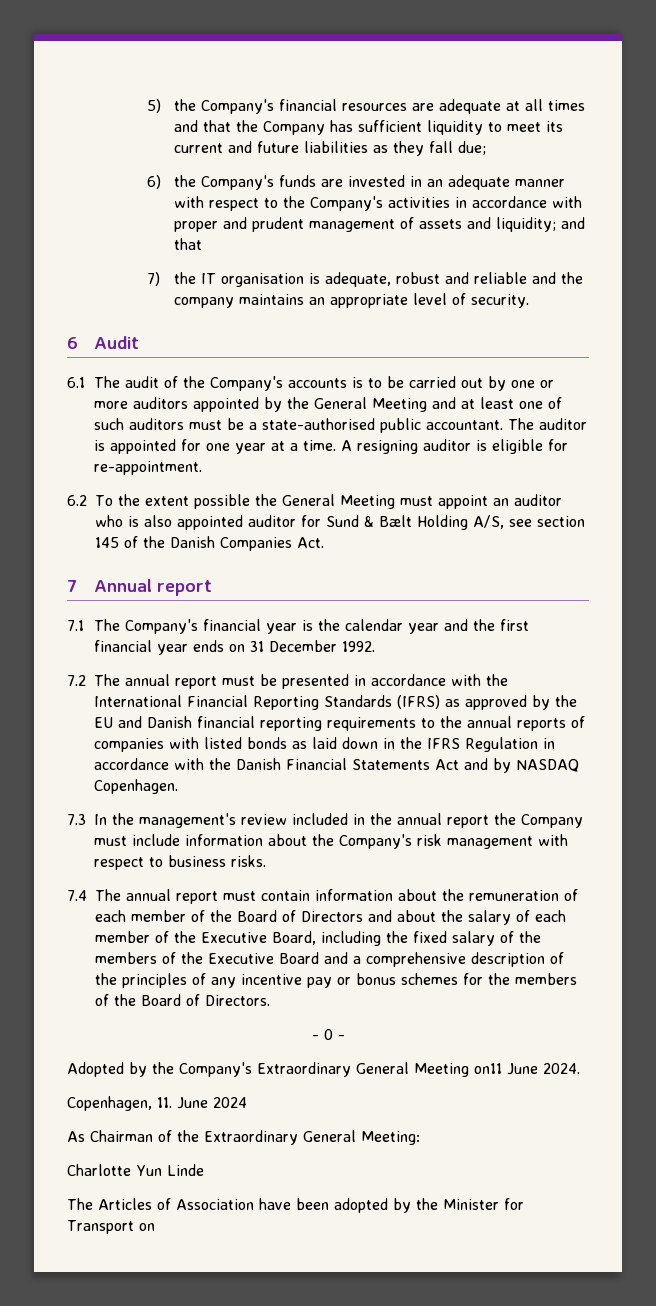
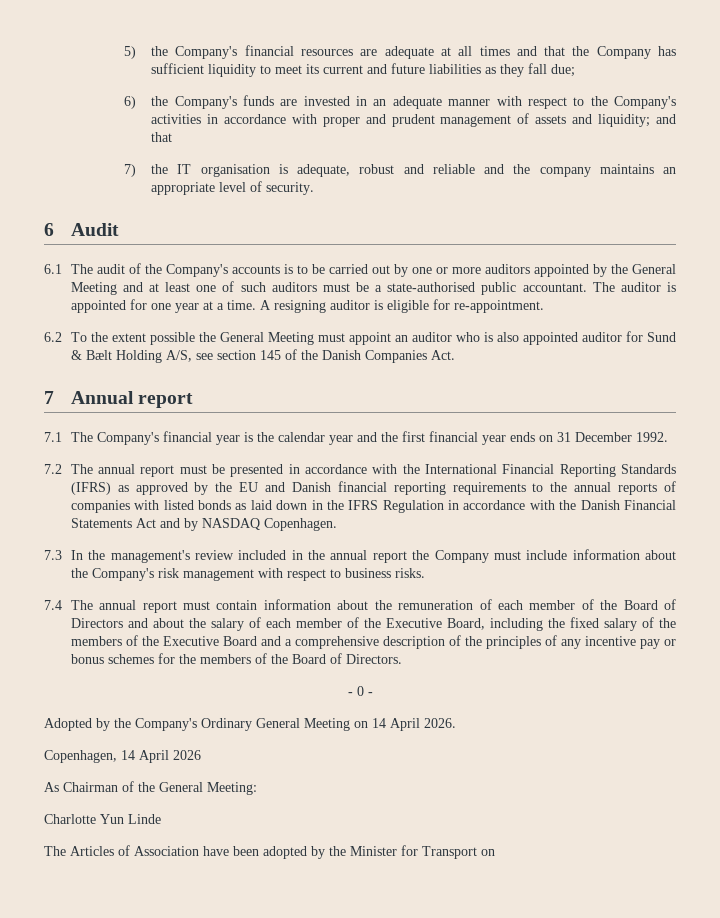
[257,1062,580,1077] [67,1096,247,1111] Extraordinary General Meeting on11 June 2024. // Copenhagen, 11. June 2024 -> [201,718,456,731] [44,750,201,763] Ordinary General Meeting on 14 April 2026. // Copenhagen, 14 April 2026
[204,1130,298,1145] Extraordinary -> (155, 787) none

